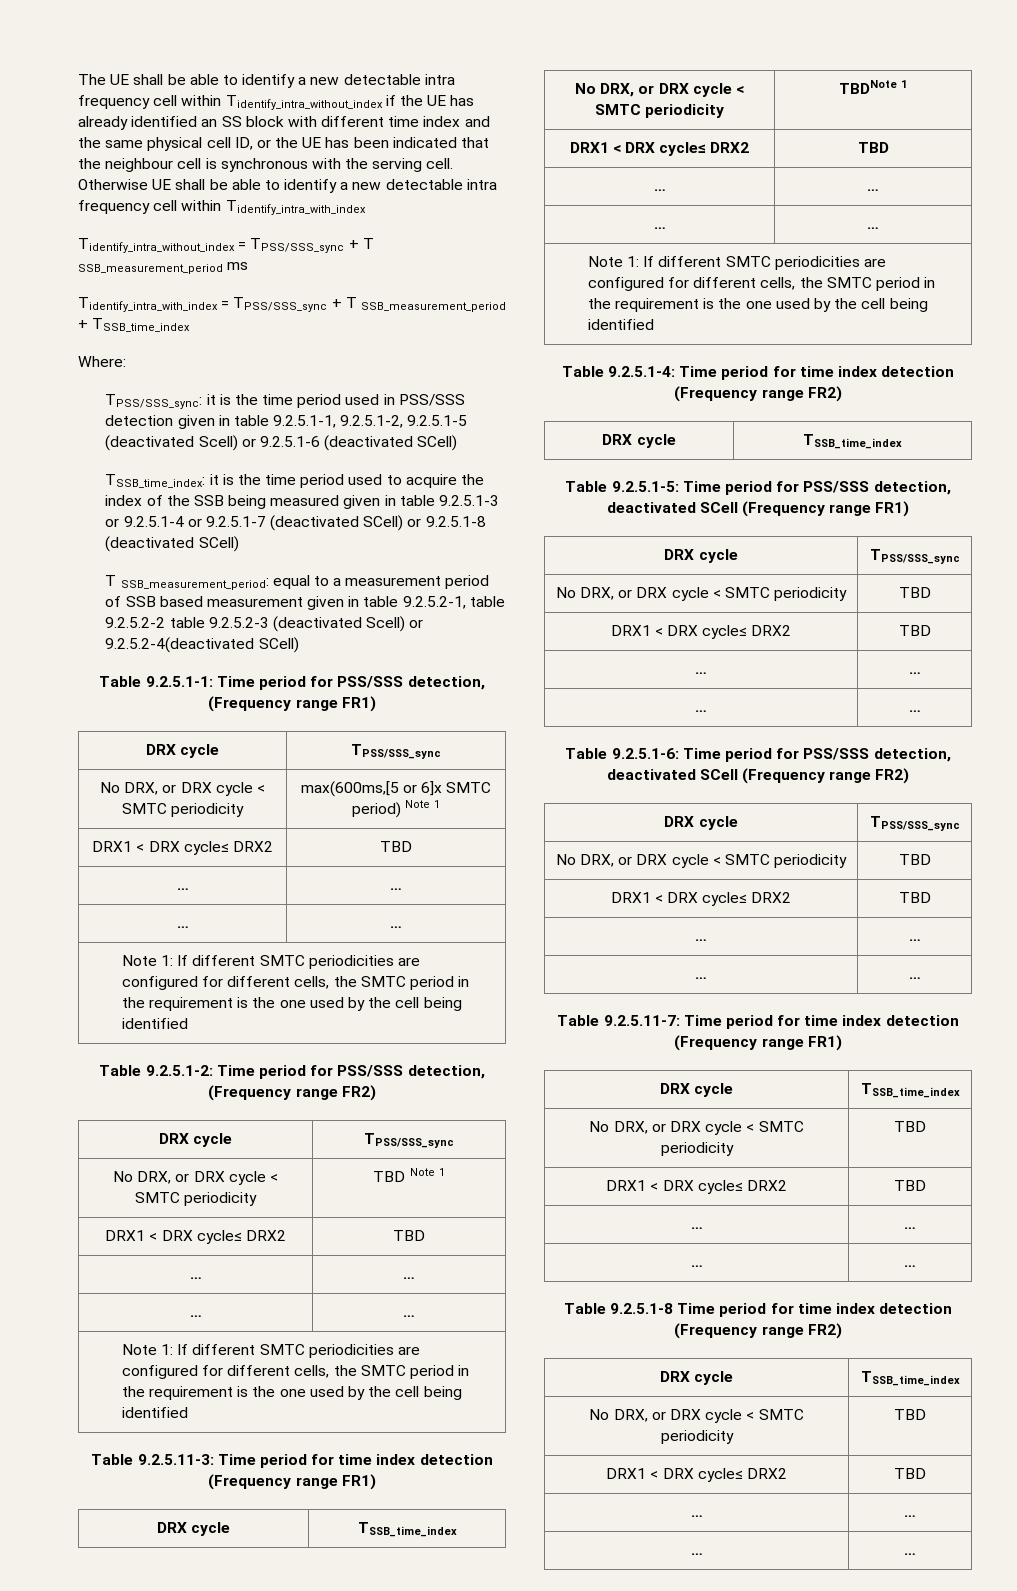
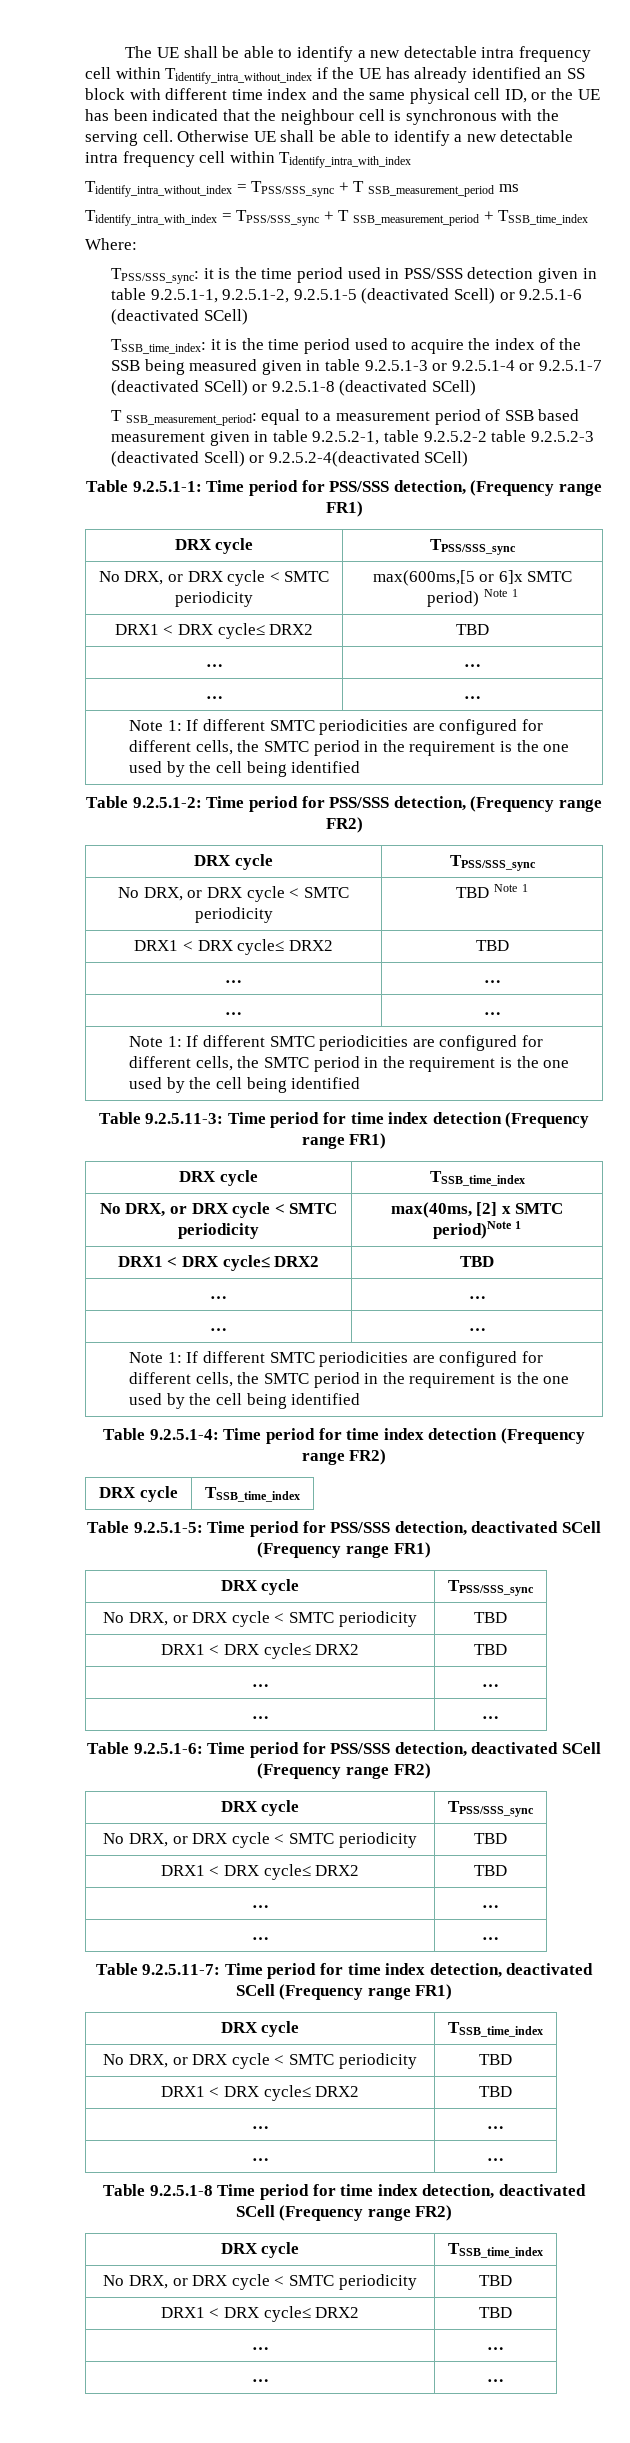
[838,80,897,94] TBDNote -> [390,1202,564,1218] [432,1221,512,1239] max(40ms, [2] x SMTC period)Note
[885,1015,959,1026] detection -> [429,1963,594,1978] [235,1984,275,1996] detection, deactivated SCell
[879,1303,953,1314] detection -> [422,2184,586,2199] [235,2205,275,2217] detection, deactivated SCell

